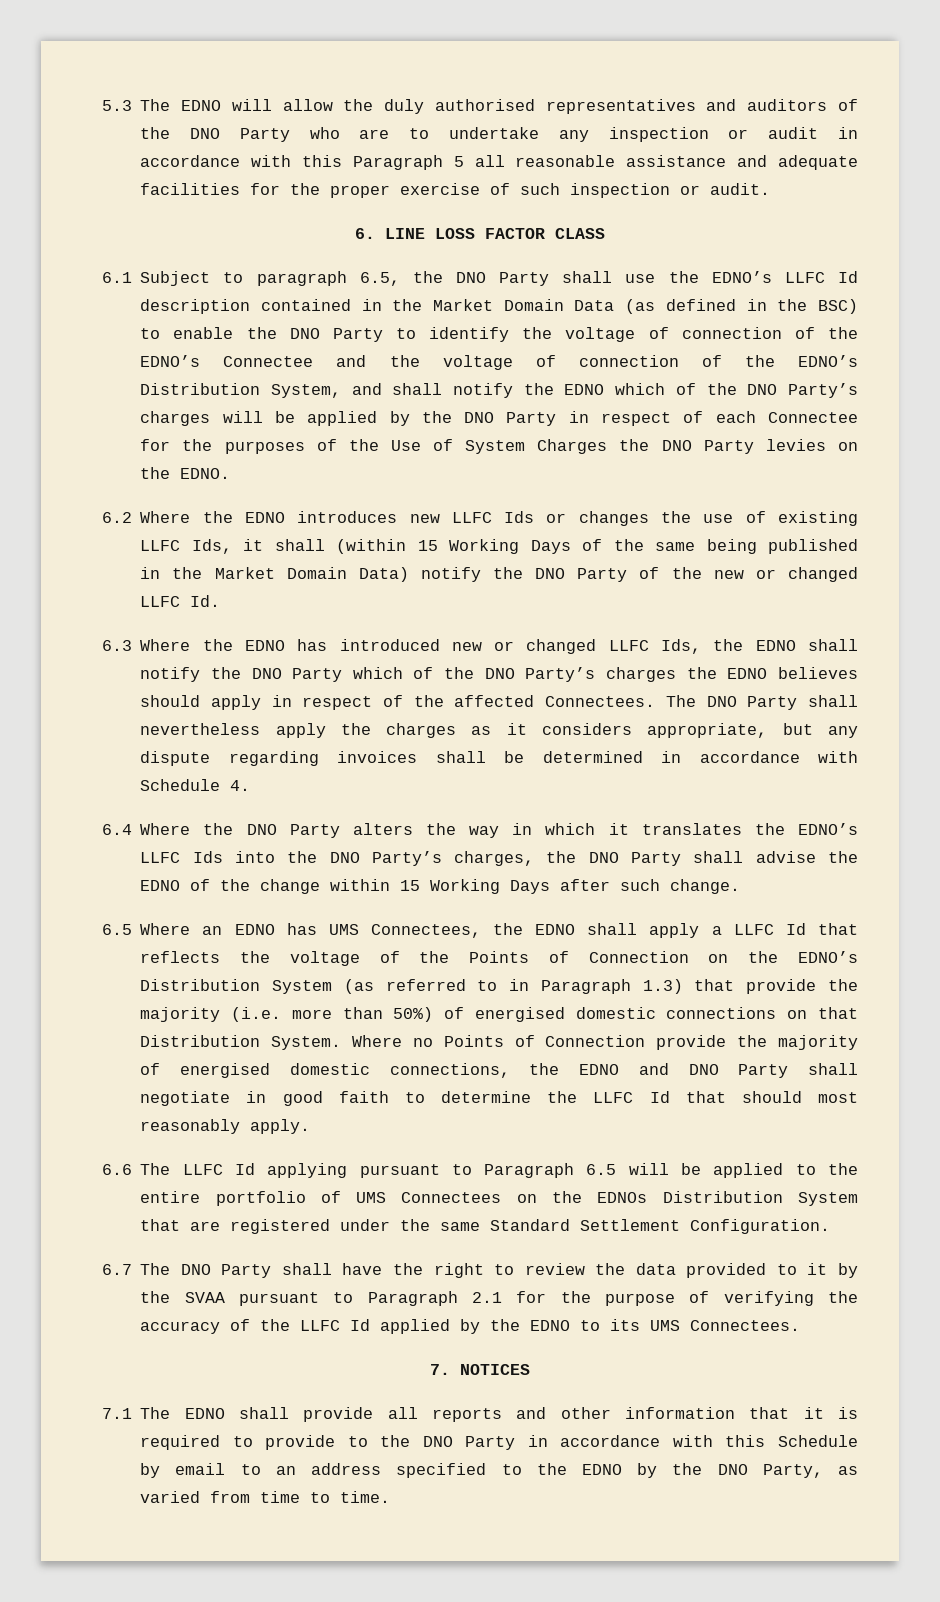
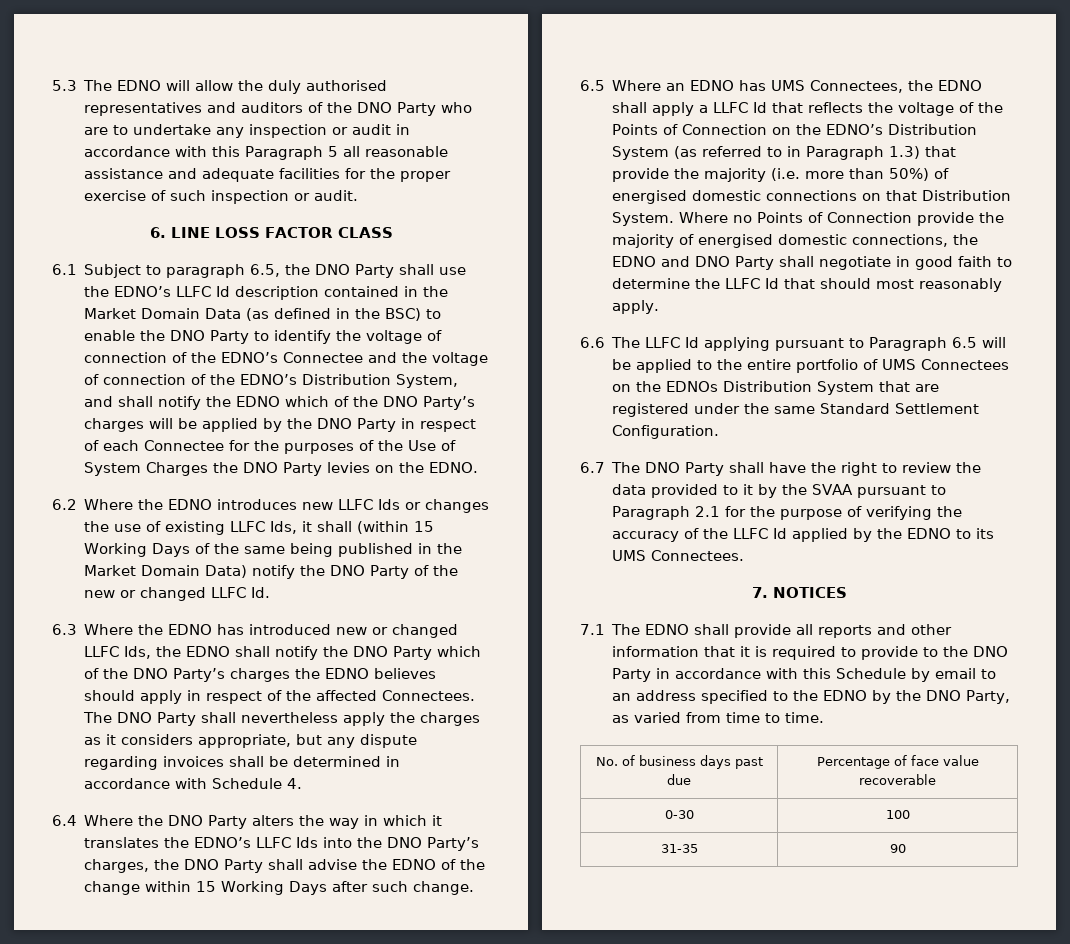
(391, 1497) none -> [595,755,763,769] [667,774,691,785] [816,755,979,769] [859,774,936,785] [664,810,694,819] [885,810,910,819] [660,844,698,853] [889,844,906,853] // No. of business days past due | Percentage of face value recoverable // 0-30 | 100 // 31-35 | 90

